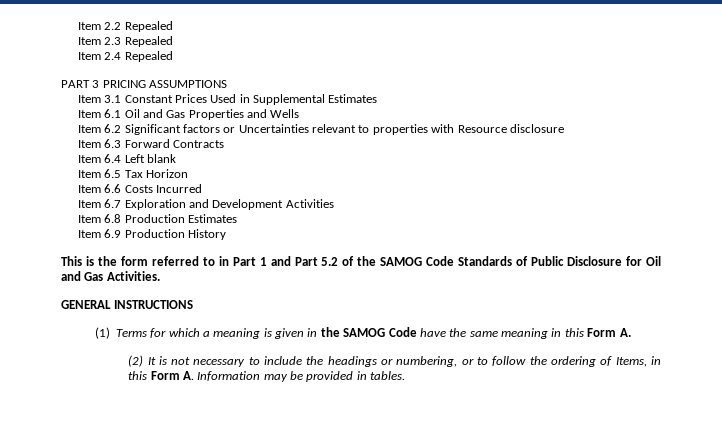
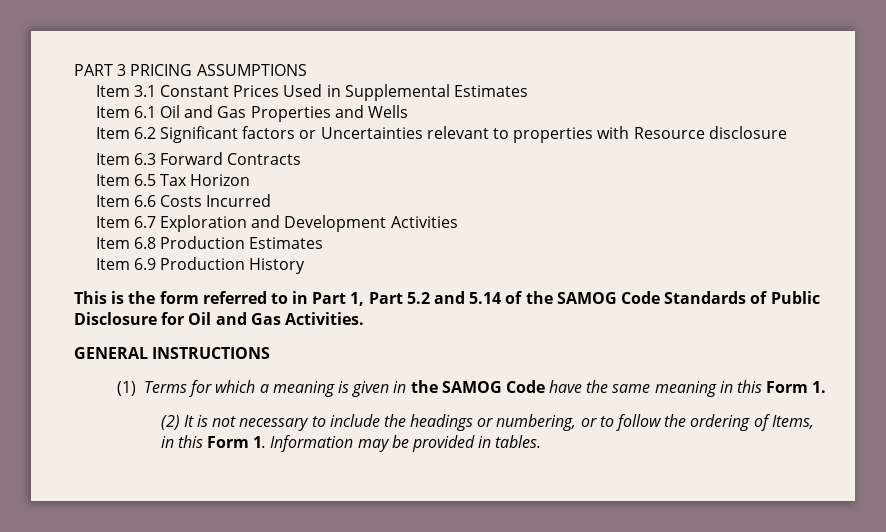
[77,21,173,32] [77,36,173,47] [77,51,173,62] Item 2.2 Repealed // Item 2.3 Repealed // Item 2.4 Repealed // -> (74, 70) none
[77,154,176,163] // Item 6.4 Left blank -> (302, 159) none
[259,256,339,266] 1 and Part 5.2 -> [350,291,502,306] 1, Part 5.2 and 5.14
[619,328,631,337] A. -> [812,381,827,393] 1.
[182,371,194,380] A. -> [253,436,267,448] 1.

